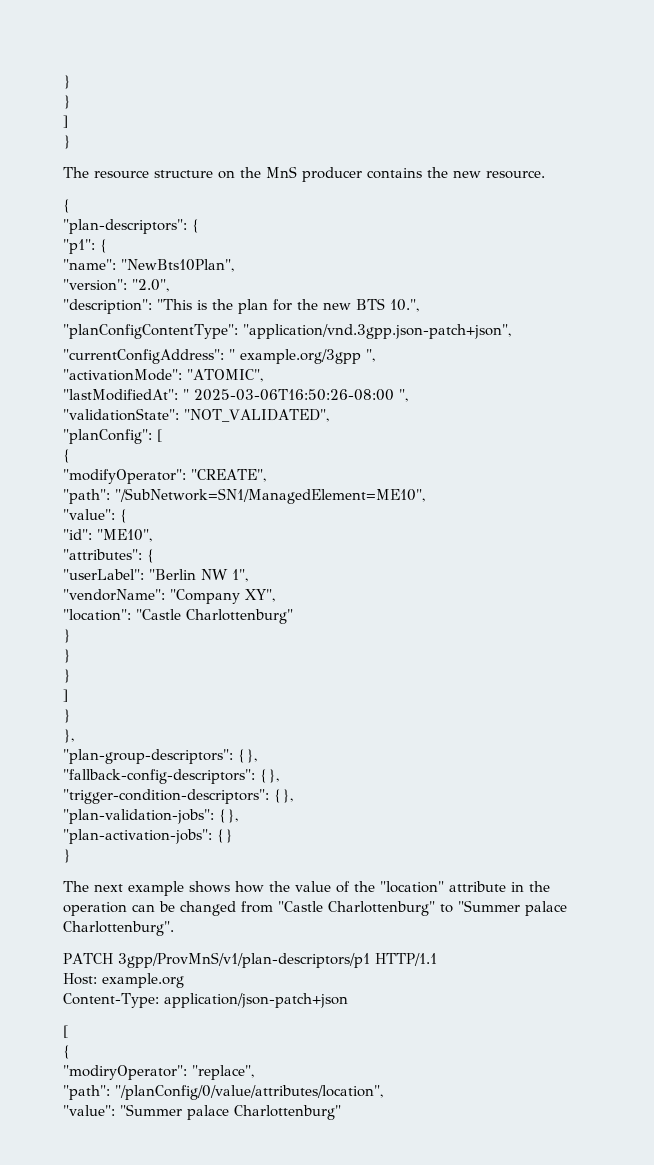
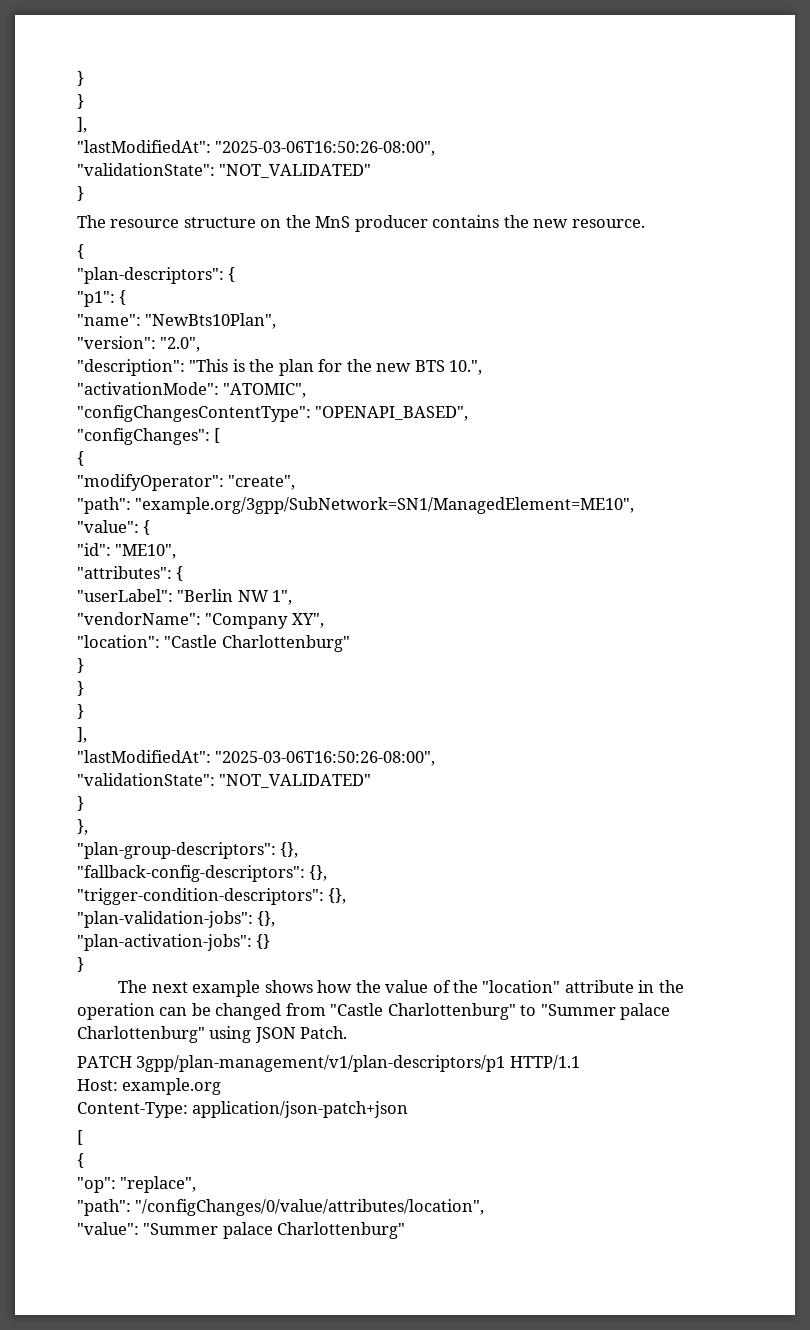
[63,75,71,89] [63,95,71,109] [63,115,68,128] } // } // ] -> [77,71,84,86] [77,94,84,109] [77,117,87,133] [77,140,436,156] [77,163,372,178] } // } // ], // "lastModifiedAt": "2025-03-06T16:50:26-08:00", // "validationState": "NOT_VALIDATED"
[63,324,511,339] [63,349,375,364] [63,369,263,382] [63,389,408,402] [63,408,329,422] [63,429,152,444] "planConfigContentType": "application/vnd.3gpp.json-patch+json", // "currentConfigAddress": " example.org/3gpp ", // "activationMode": "ATOMIC", // "lastModifiedAt": " 2025-03-06T16:50:26-08:00 ", // "validationState": "NOT_VALIDATED", // "planConfig": -> [77,382,307,398] [77,405,469,422] [77,428,210,445] "activationMode": "ATOMIC", // "configChangesContentType": "OPENAPI_BASED", // "configChanges":
[191,469,266,482] [63,488,425,504] "CREATE", // "path": "/SubNetwork=SN1/ManagedElement=ME10", -> [228,475,296,490] [77,497,635,514] "create", // "path": "example.org/3gpp/SubNetwork=SN1/ManagedElement=ME10",
[63,689,68,702] ] -> [77,727,87,743] [77,750,436,766] [77,773,372,788] ], // "lastModifiedAt": "2025-03-06T16:50:26-08:00", // "validationState": "NOT_VALIDATED"
[63,921,174,936] Charlottenburg". -> [77,1026,348,1043] Charlottenburg" using JSON Patch.
[117,952,370,968] 3gpp/ProvMnS/v1/plan-descriptors/p1 -> [136,1055,506,1072] 3gpp/plan-management/v1/plan-descriptors/p1
[63,1065,187,1080] "modiryOperator": -> [77,1177,116,1193] "op":
[115,1085,383,1100] "/planConfig/0/value/attributes/location", -> [135,1199,485,1216] "/configChanges/0/value/attributes/location",

